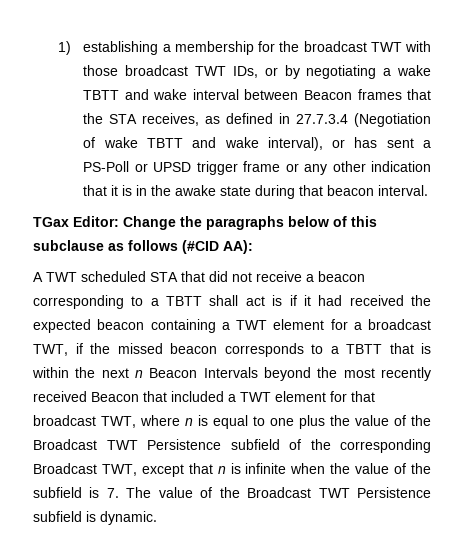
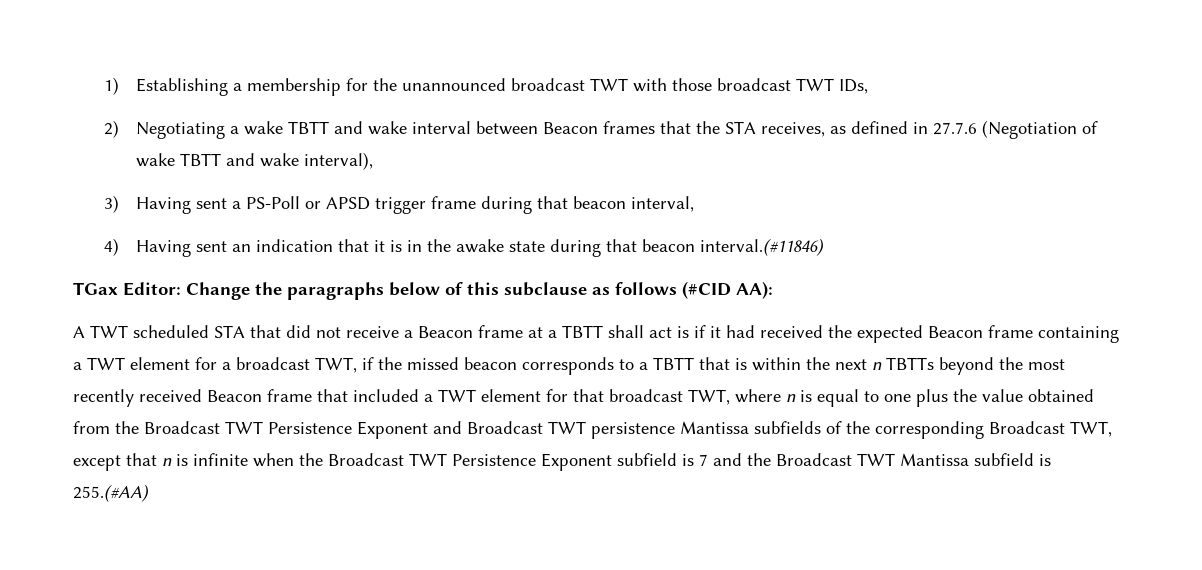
[83,41,159,55] establishing -> [135,78,228,96] Establishing
(300, 46) none -> [401,78,506,91] unannounced
[264,65,377,79] or by negotiating -> [104,120,225,139] // 2) Negotiating
[296,114,349,124] 27.7.3.4 -> [932,122,977,135] 27.7.6
[332,137,378,148] or has -> [104,195,191,214] // 3) Having
[153,162,192,172] UPSD -> [325,197,370,210] APSD
[285,161,366,175] or any other -> [480,196,694,214] [104,238,251,257] during that beacon interval, // 4) Having sent an
[378,185,429,196] interval. -> [699,238,824,256] interval.(#11846)
[318,271,365,282] [33,295,144,309] beacon corresponding to -> [418,325,543,338] Beacon frame at
[97,319,145,330] beacon -> [928,325,1033,338] Beacon frame
[149,367,258,378] Beacon Intervals -> [886,357,934,370] TBTTs
(139, 397) none -> [267,389,312,402] frame
[394,415,431,426] [33,439,280,450] of the Broadcast TWT Persistence subfield -> [1028,389,1094,402] [73,421,821,439] obtained from the Broadcast TWT Persistence Exponent and Broadcast TWT persistence Mantissa subfields
[355,463,432,474] [33,487,432,498] [33,511,157,525] value of the subfield is 7. The value of the Broadcast TWT Persistence subfield is dynamic. -> [328,453,1051,471] [73,484,149,502] Broadcast TWT Persistence Exponent subfield is 7 and the Broadcast TWT Mantissa subfield is 255.(#AA)

